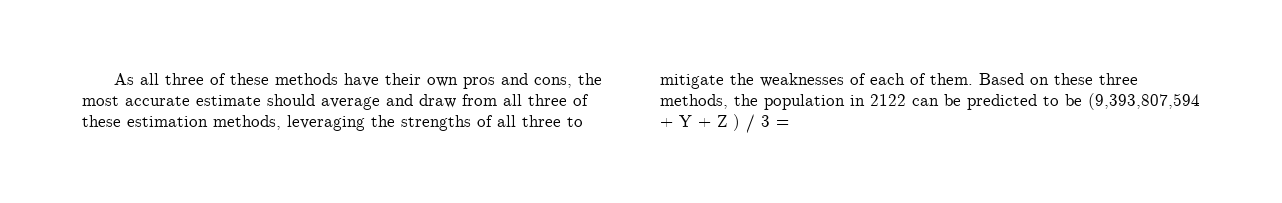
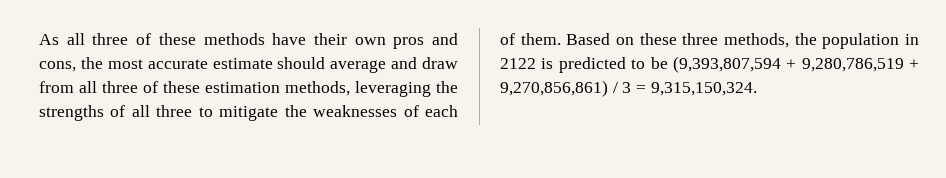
[912,94,961,106] can be -> [541,58,554,69] is
[679,114,740,131] Y + Z ) -> [801,58,919,72] [500,80,608,97] 9,280,786,519 + 9,270,856,861)
(789, 123) none -> [650,82,757,96] 9,315,150,324.

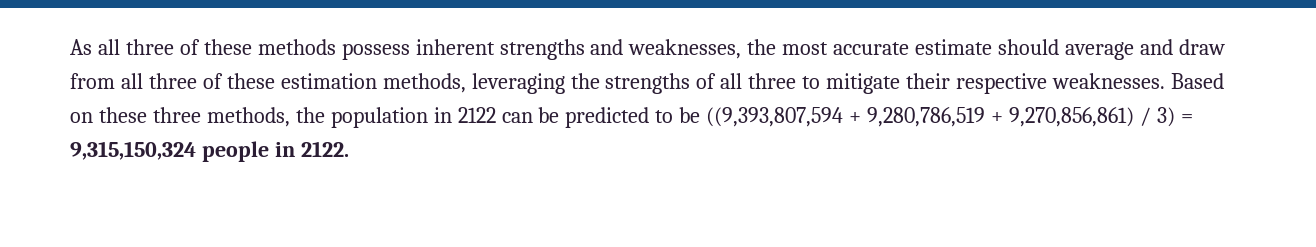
[272,33,458,49] [39,61,76,72] have their own pros and cons, -> [341,39,742,60] possess inherent strengths and weaknesses,
[284,105,459,117] [500,33,561,45] the weaknesses of each of them. -> [906,73,1165,94] their respective weaknesses.
[541,58,554,69] is -> [501,107,560,123] can be
[672,56,781,73] (9,393,807,594 -> [706,107,844,127] ((9,393,807,594
[622,82,757,96] 3 = 9,315,150,324. -> [1156,107,1193,127] [70,141,349,162] 3) = 9,315,150,324 people in 2122.

